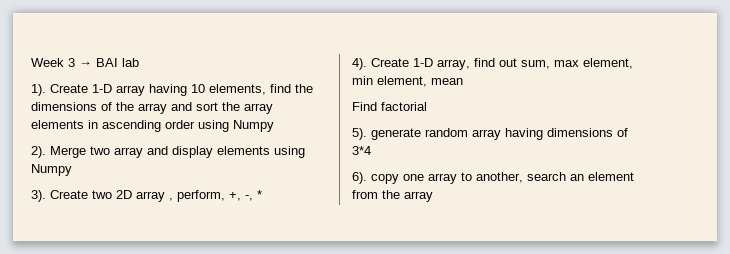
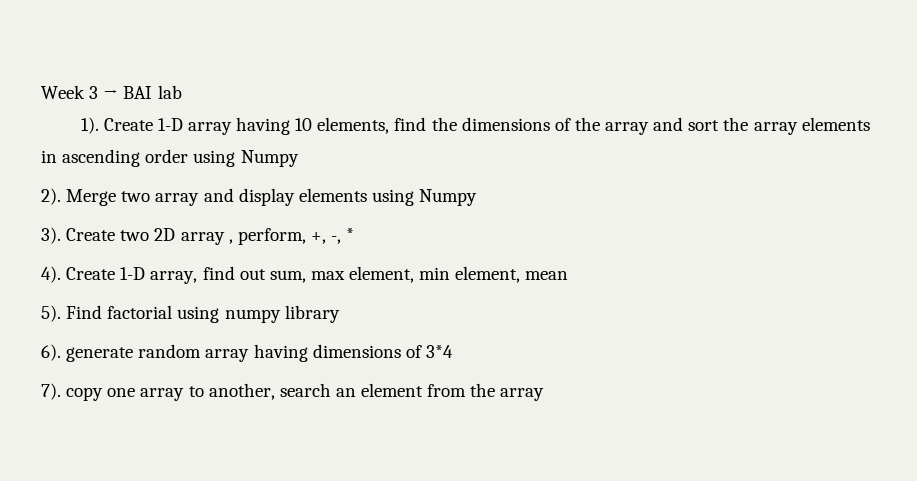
(463, 81) none -> [41,305,61,322] 5).
[352,128,367,140] // 5). -> [177,305,340,323] [41,344,61,361] using numpy library // 6).
[352,172,367,184] 6). -> [41,383,61,400] 7).

